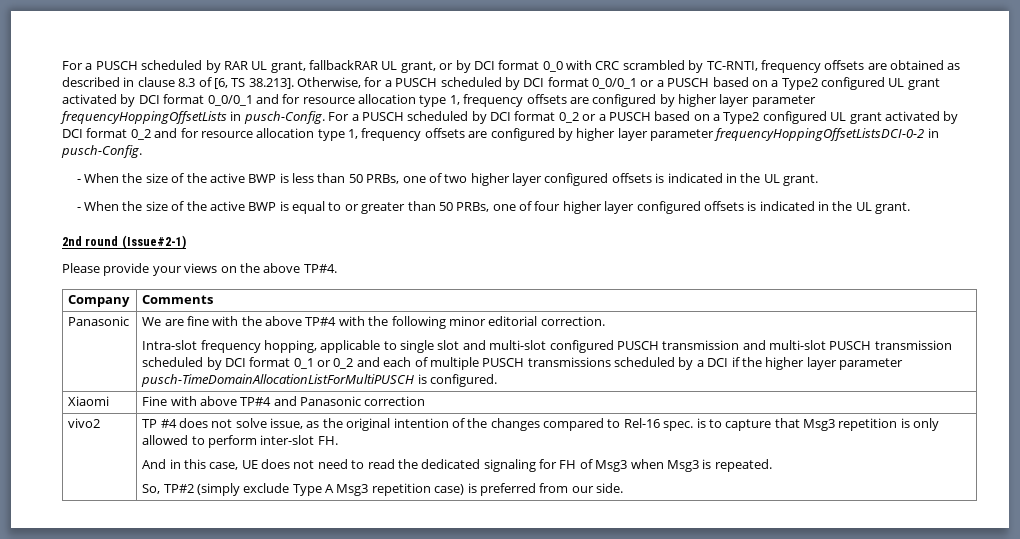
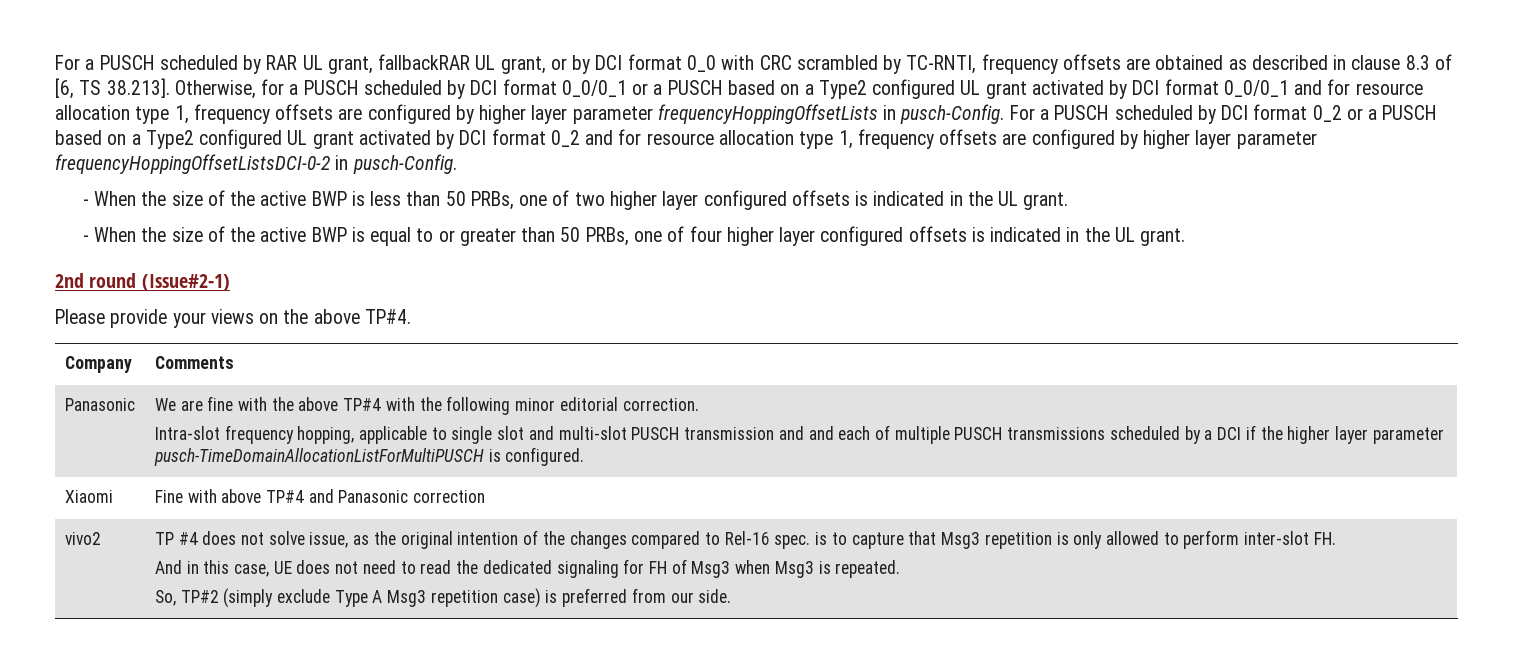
[549,340,614,353] configured -> (627, 433) none
[769,340,952,350] [142,357,354,370] multi-slot PUSCH transmission scheduled by DCI format 0_1 or 0_2 -> (804, 433) none

